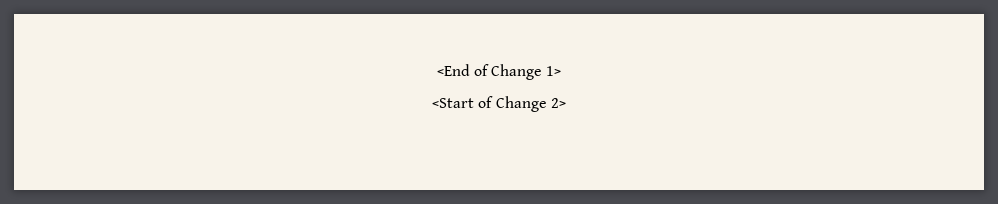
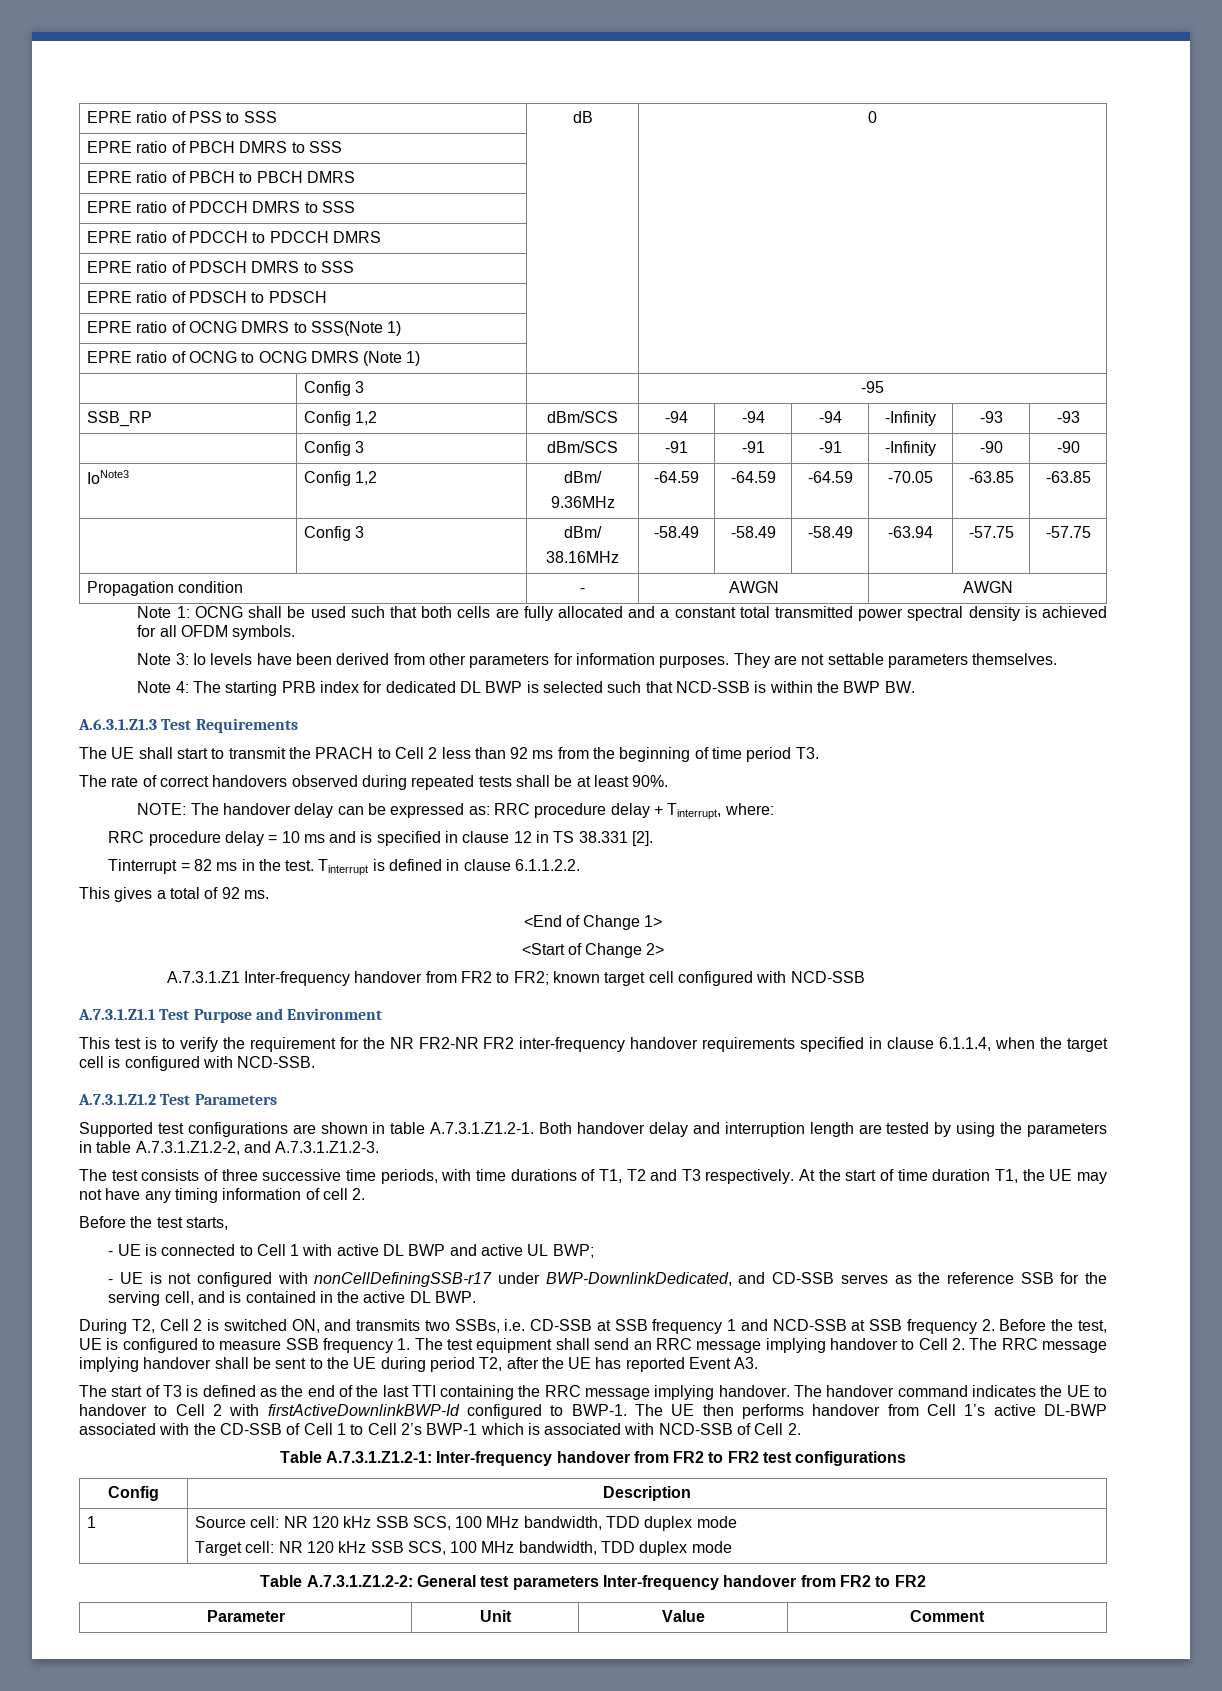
(436, 70) none -> [86,111,277,123] [572,111,593,123] [868,111,877,123] [86,141,342,153] [86,171,355,183] [86,201,355,213] [86,231,381,243] [86,261,354,273] [86,291,327,303] [86,321,402,336] [86,351,421,366] [303,381,365,396] [861,381,884,393] [86,411,152,427] [303,411,378,426] [547,411,618,423] [665,411,688,423] [741,411,765,423] [818,411,842,423] [885,411,936,426] [979,411,1003,423] [1056,411,1080,423] [303,441,365,456] [547,441,618,453] [665,441,688,453] [741,441,765,453] [818,441,842,453] [885,441,936,456] [979,441,1003,453] [1056,441,1080,453] [86,470,129,484] [303,471,378,486] [564,471,602,483] [550,496,615,508] [654,471,699,483] [730,471,776,483] [807,471,853,483] [888,471,933,483] [968,471,1014,483] [1045,471,1091,483] [303,526,365,541] [564,526,602,538] [546,551,619,563] [654,526,699,538] [730,526,776,538] [807,526,853,538] [888,526,933,538] [968,526,1014,538] [1045,526,1091,538] [86,581,244,596] [580,588,585,593] [728,581,779,593] [962,581,1013,593] [137,606,1107,621] [137,625,296,640] [137,653,1058,668] [137,681,915,696] [78,718,298,733] [79,747,819,762] [79,775,669,790] [137,803,774,819] [108,831,654,846] [108,859,581,875] [79,887,269,902] EPRE ratio of PSS to SSS | dB | 0 // EPRE ratio of PBCH DMRS to SSS | | // EPRE ratio of PBCH to PBCH DMRS | | // EPRE ratio of PDCCH DMRS to SSS | | // EPRE ratio of PDCCH to PDCCH DMRS | | // EPRE ratio of PDSCH DMRS to SSS | | // EPRE ratio of PDSCH to PDSCH | | // EPRE ratio of OCNG DMRS to SSS(Note 1) | | // EPRE ratio of OCNG to OCNG DMRS (Note 1) | | // | Config 3 | | -95 // SSB_RP | Config 1,2 | dBm/SCS | -94 | -94 | -94 | -Infinity | -93 | -93 // | Config 3 | dBm/SCS | -91 | -91 | -91 | -Infinity | -90 | -90 // IoNote3 | Config 1,2 | dBm/ // 9.36MHz | -64.59 | -64.59 | -64.59 | -70.05 | -63.85 | -63.85 // | Config 3 | dBm/ // 38.16MHz | -58.49 | -58.49 | -58.49 | -63.94 | -57.75 | -57.75 // Propagation condition | - | AWGN | AWGN // Note 1: OCNG shall be used such that both cells are fully allocated and a constant total transmitted power spectral density is achieved for all OFDM symbols. // Note 3: Io levels have been derived from other parameters for information purposes. They are not settable parameters themselves. // Note 4: The starting PRB index for dedicated DL BWP is selected such that NCD-SSB is within the BWP BW. // A.6.3.1.Z1.3 Test Requirements // The UE shall start to transmit the PRACH to Cell 2 less than 92 ms from the beginning of time period T3. // The rate of correct handovers observed during repeated tests shall be at least 90%. // NOTE: The handover delay can be expressed as: RRC procedure delay + Tinterrupt, where: // RRC procedure delay = 10 ms and is specified in clause 12 in TS 38.331 [2]. // Tinterrupt = 82 ms in the test. Tinterrupt is defined in clause 6.1.1.2.2. // This gives a total of 92 ms. //
(566, 103) none -> [166,971,865,986] [78,1008,383,1023] [79,1037,1109,1052] [79,1056,316,1071] [78,1094,277,1105] [79,1122,1108,1137] [79,1141,380,1155] [79,1169,1108,1184] [79,1188,366,1203] [79,1216,228,1230] [108,1244,594,1258] [108,1272,1108,1287] [108,1291,477,1306] [79,1319,1107,1334] [79,1338,1107,1353] [79,1357,759,1372] [79,1385,1108,1400] [79,1404,1108,1419] [79,1423,801,1435] [279,1451,907,1466] [108,1486,159,1501] [603,1486,691,1501] [86,1516,96,1528] [194,1516,737,1531] [194,1541,732,1556] [260,1575,926,1590] [206,1610,285,1622] [479,1610,512,1622] [661,1610,705,1622] [910,1610,985,1622] // A.7.3.1.Z1 Inter-frequency handover from FR2 to FR2; known target cell configured with NCD-SSB // A.7.3.1.Z1.1 Test Purpose and Environment // This test is to verify the requirement for the NR FR2-NR FR2 inter-frequency handover requirements specified in clause 6.1.1.4, when the target cell is configured with NCD-SSB. // A.7.3.1.Z1.2 Test Parameters // Supported test configurations are shown in table A.7.3.1.Z1.2-1. Both handover delay and interruption length are tested by using the parameters in table A.7.3.1.Z1.2-2, and A.7.3.1.Z1.2-3. // The test consists of three successive time periods, with time durations of T1, T2 and T3 respectively. At the start of time duration T1, the UE may not have any timing information of cell 2. // Before the test starts, // - UE is connected to Cell 1 with active DL BWP and active UL BWP; // - UE is not configured with nonCellDefiningSSB-r17 under BWP-DownlinkDedicated, and CD-SSB serves as the reference SSB for the serving cell, and is contained in the active DL BWP. // During T2, Cell 2 is switched ON, and transmits two SSBs, i.e. CD-SSB at SSB frequency 1 and NCD-SSB at SSB frequency 2. Before the test, UE is configured to measure SSB frequency 1. The test equipment shall send an RRC message implying handover to Cell 2. The RRC message implying handover shall be sent to the UE during period T2, after the UE has reported Event A3. // The start of T3 is defined as the end of the last TTI containing the RRC message implying handover. The handover command indicates the UE to handover to Cell 2 with firstActiveDownlinkBWP-Id configured to BWP-1. The UE then performs handover from Cell 1’s active DL-BWP associated with the CD-SSB of Cell 1 to Cell 2’s BWP-1 which is associated with NCD-SSB of Cell 2. // Table A.7.3.1.Z1.2-1: Inter-frequency handover from FR2 to FR2 test configurations // Config | Description // 1 | Source cell: NR 120 kHz SSB SCS, 100 MHz bandwidth, TDD duplex mode // Target cell: NR 120 kHz SSB SCS, 100 MHz bandwidth, TDD duplex mode // Table A.7.3.1.Z1.2-2: General test parameters Inter-frequency handover from FR2 to FR2 // Parameter | Unit | Value | Comment

